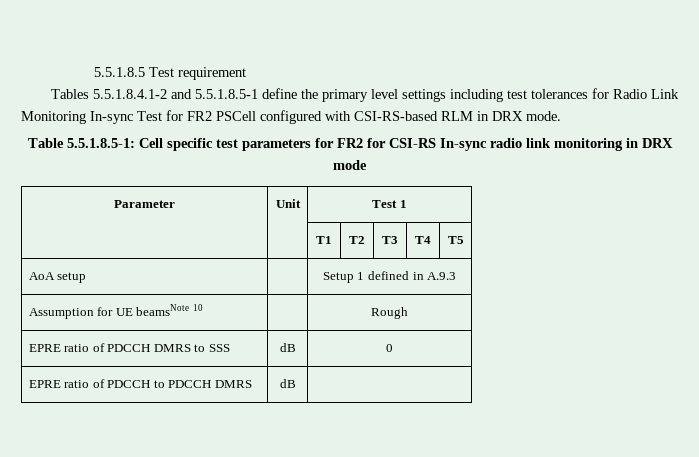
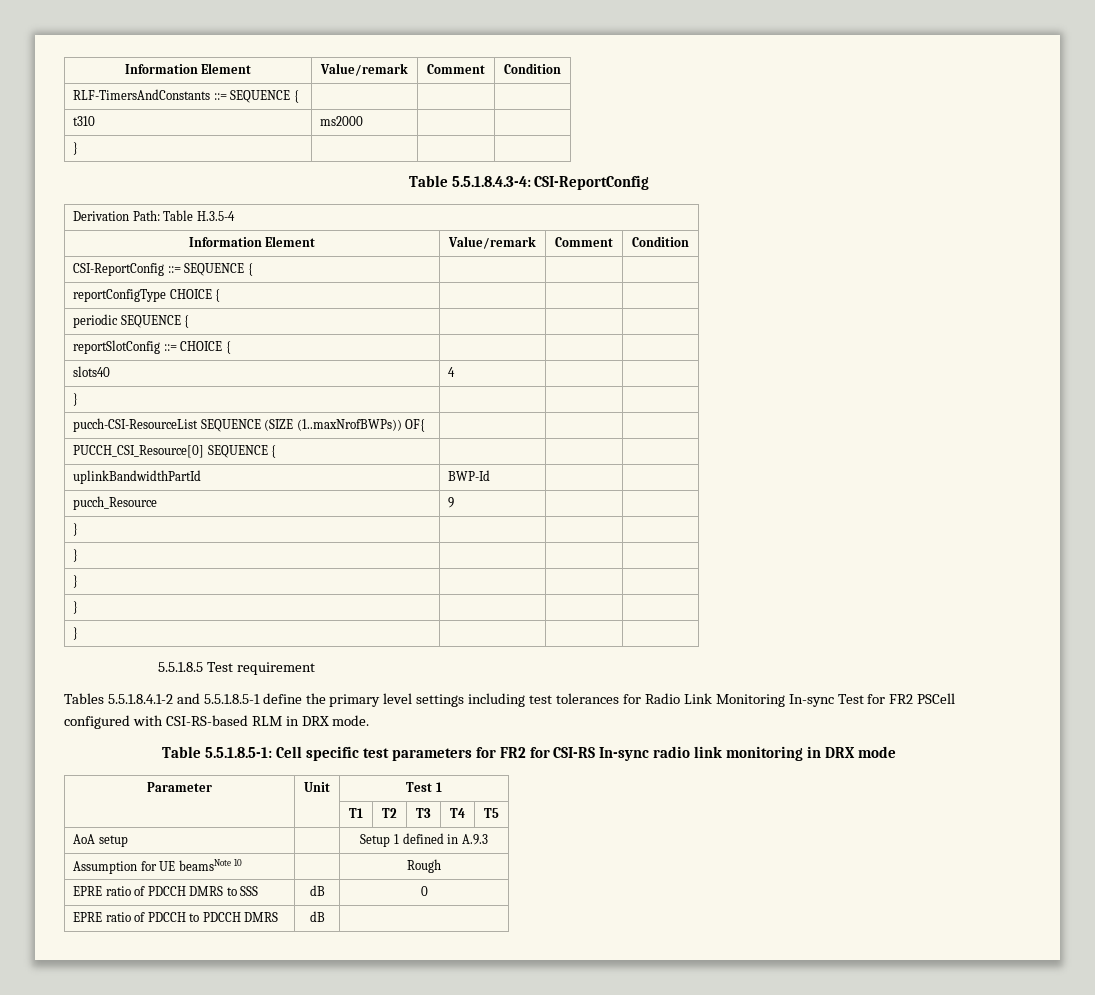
(93, 72) none -> [124,63,252,74] [320,63,408,76] [427,64,485,74] [504,63,561,74] [73,89,299,103] [73,116,96,126] [320,116,364,126] [73,142,79,155] [408,175,650,190] [73,210,235,221] [188,236,316,247] [448,236,536,249] [555,237,613,247] [632,236,689,247] [73,263,253,276] [73,289,221,302] [73,314,190,328] [73,340,231,354] [73,366,111,377] [448,367,456,377] [73,393,79,406] [73,418,426,432] [73,445,277,458] [73,470,202,484] [448,470,491,481] [73,496,158,510] [448,497,455,508] [73,523,79,536] [73,549,79,562] [73,575,79,588] [73,601,79,614] [73,627,79,640] Information Element | Value/remark | Comment | Condition // RLF-TimersAndConstants ::= SEQUENCE { | | | // t310 | ms2000 | | // } | | | // Table 5.5.1.8.4.3-4: CSI-ReportConfig // Derivation Path: Table H.3.5-4 // Information Element | Value/remark | Comment | Condition // CSI-ReportConfig ::= SEQUENCE { | | | // reportConfigType CHOICE { | | | // periodic SEQUENCE { | | | // reportSlotConfig ::= CHOICE { | | | // slots40 | 4 | | // } | | | // pucch-CSI-ResourceList SEQUENCE (SIZE (1..maxNrofBWPs)) OF{ | | | // PUCCH_CSI_Resource[0] SEQUENCE { | | | // uplinkBandwidthPartId | BWP-Id | | // pucch_Resource | 9 | | // } | | | // } | | | // } | | | // } | | | // } | | | //

